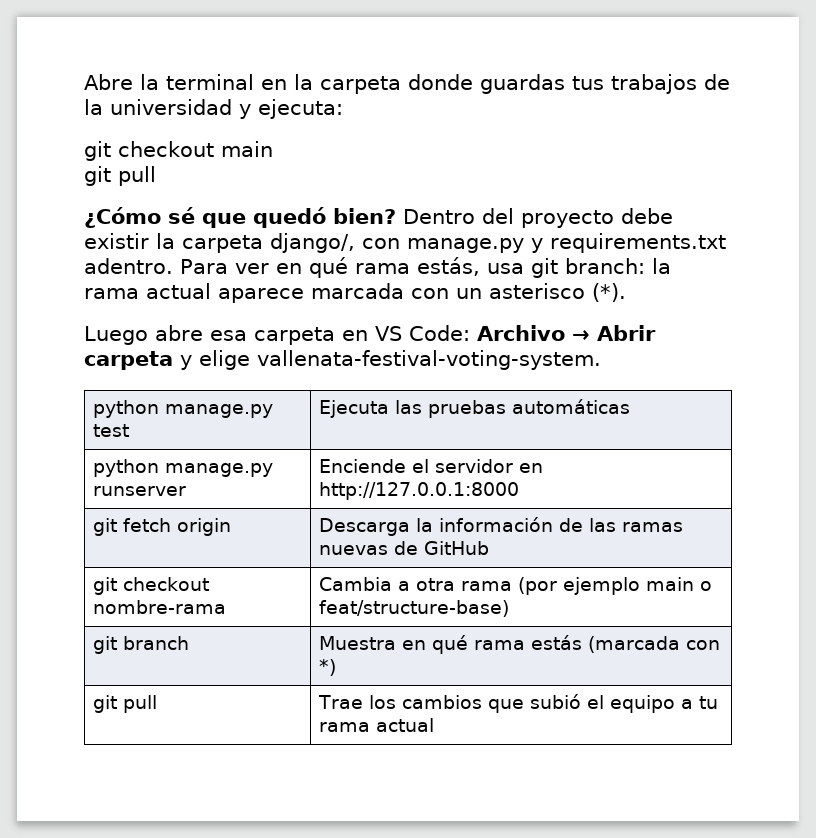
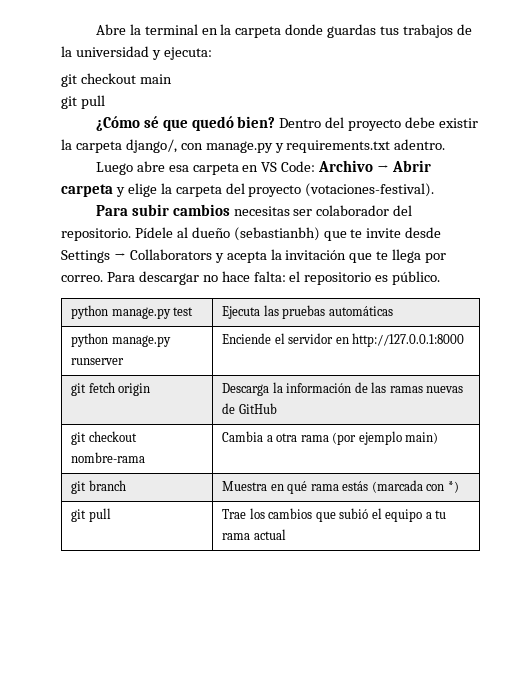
[180,257,671,278] [84,283,626,303] Para ver en qué rama estás, usa git branch: la rama actual aparece marcada con un asterisco (*). -> (446, 144) none
[257,350,601,370] vallenata-festival-voting-system. -> [160,183,435,197] [95,204,413,216] [61,227,442,241] [61,249,447,263] [61,271,441,285] la carpeta del proyecto (votaciones-festival). // Para subir cambios necesitas ser colaborador del repositorio. Pídele al dueño (sebastianbh) que te invite desde Settings → Collaborators y acepta la invitación que te llega por correo. Para descargar no hace falta: el repositorio es público.
[645,577,712,591] [318,600,509,617] main o feat/structure-base) -> [405,432,439,444] main)

